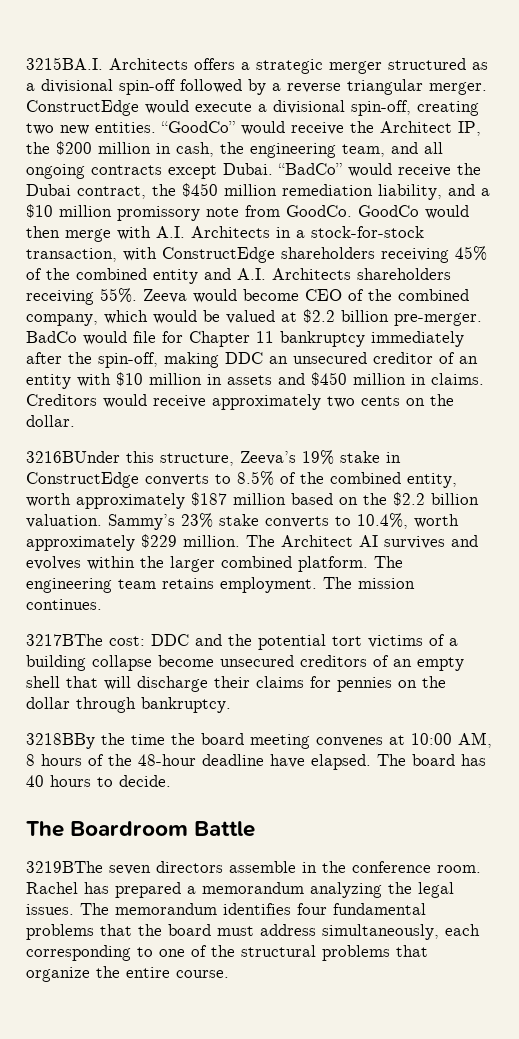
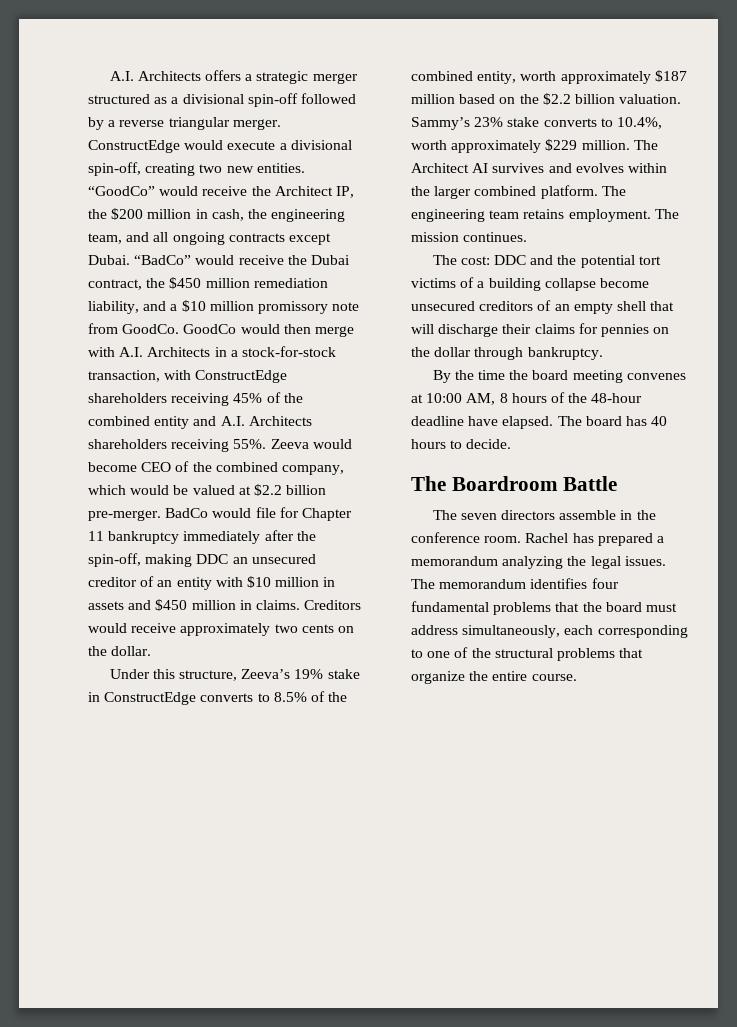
[26,57,103,70] 3215BA.I. -> [109,71,134,81] A.I.
[26,451,120,463] 3216BUnder -> [109,669,150,679] Under
[26,634,103,646] 3217BThe -> [432,255,457,265] The
[26,733,95,749] 3218BBy -> [432,370,451,383] By
[26,861,103,873] 3219BThe -> [432,510,457,520] The

